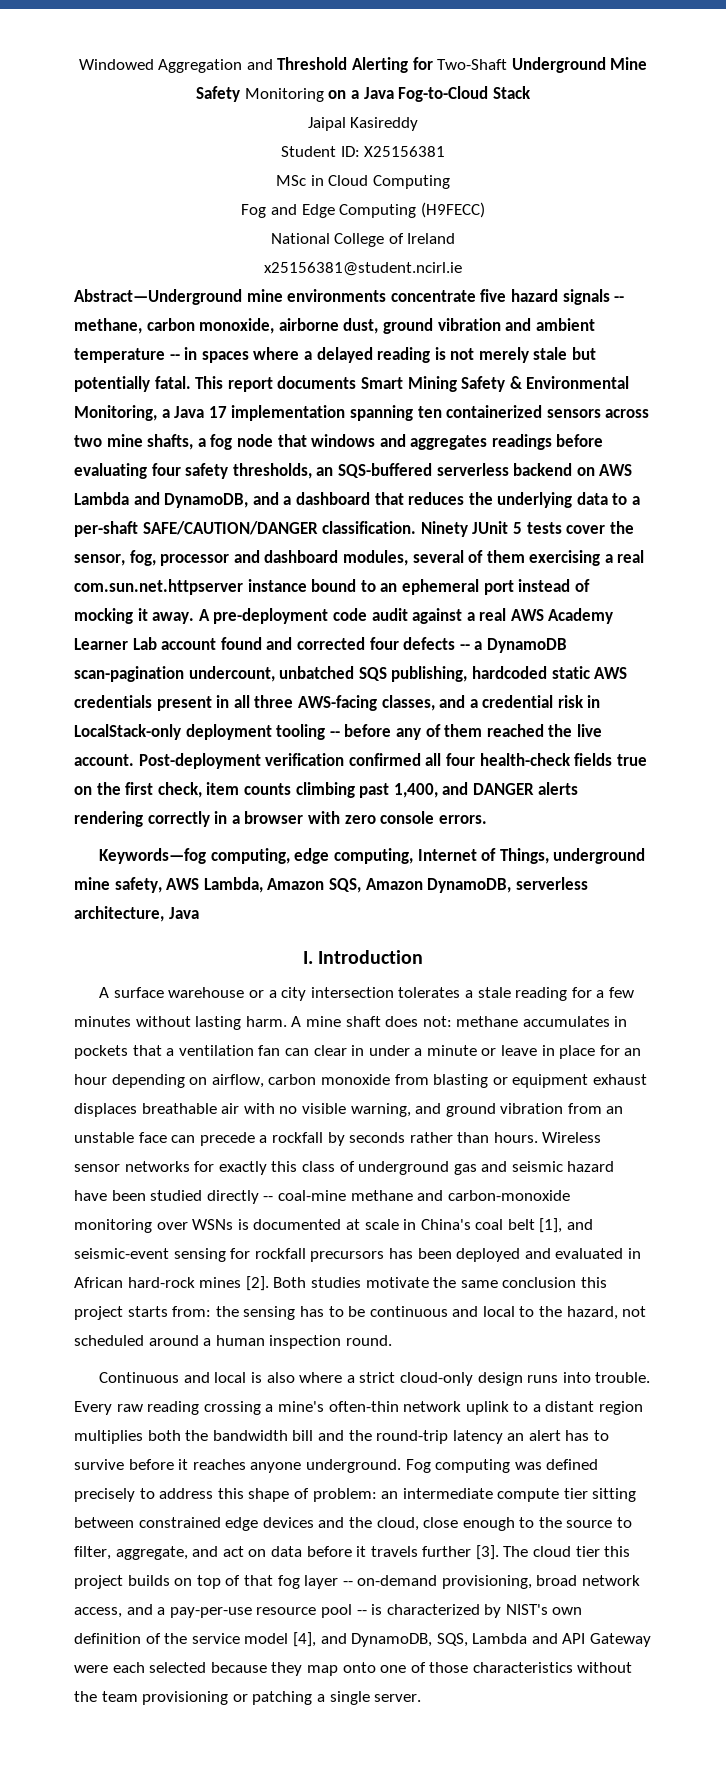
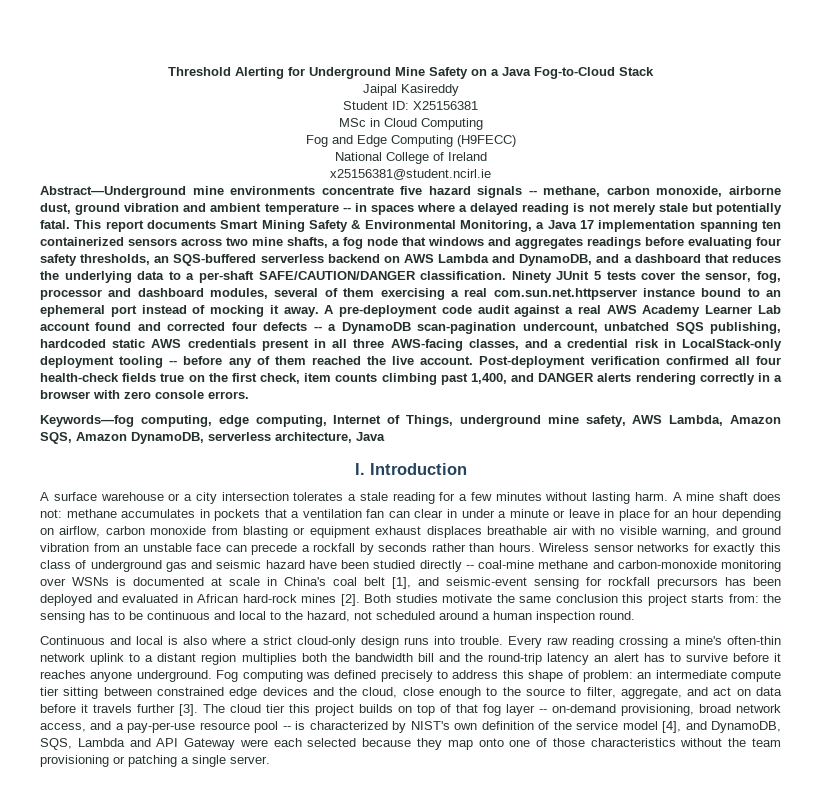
[78,59,273,73] Windowed Aggregation and -> (168, 71) none
[437,59,508,70] Two-Shaft -> (305, 71) none
[244,88,324,102] Monitoring -> (468, 73) none

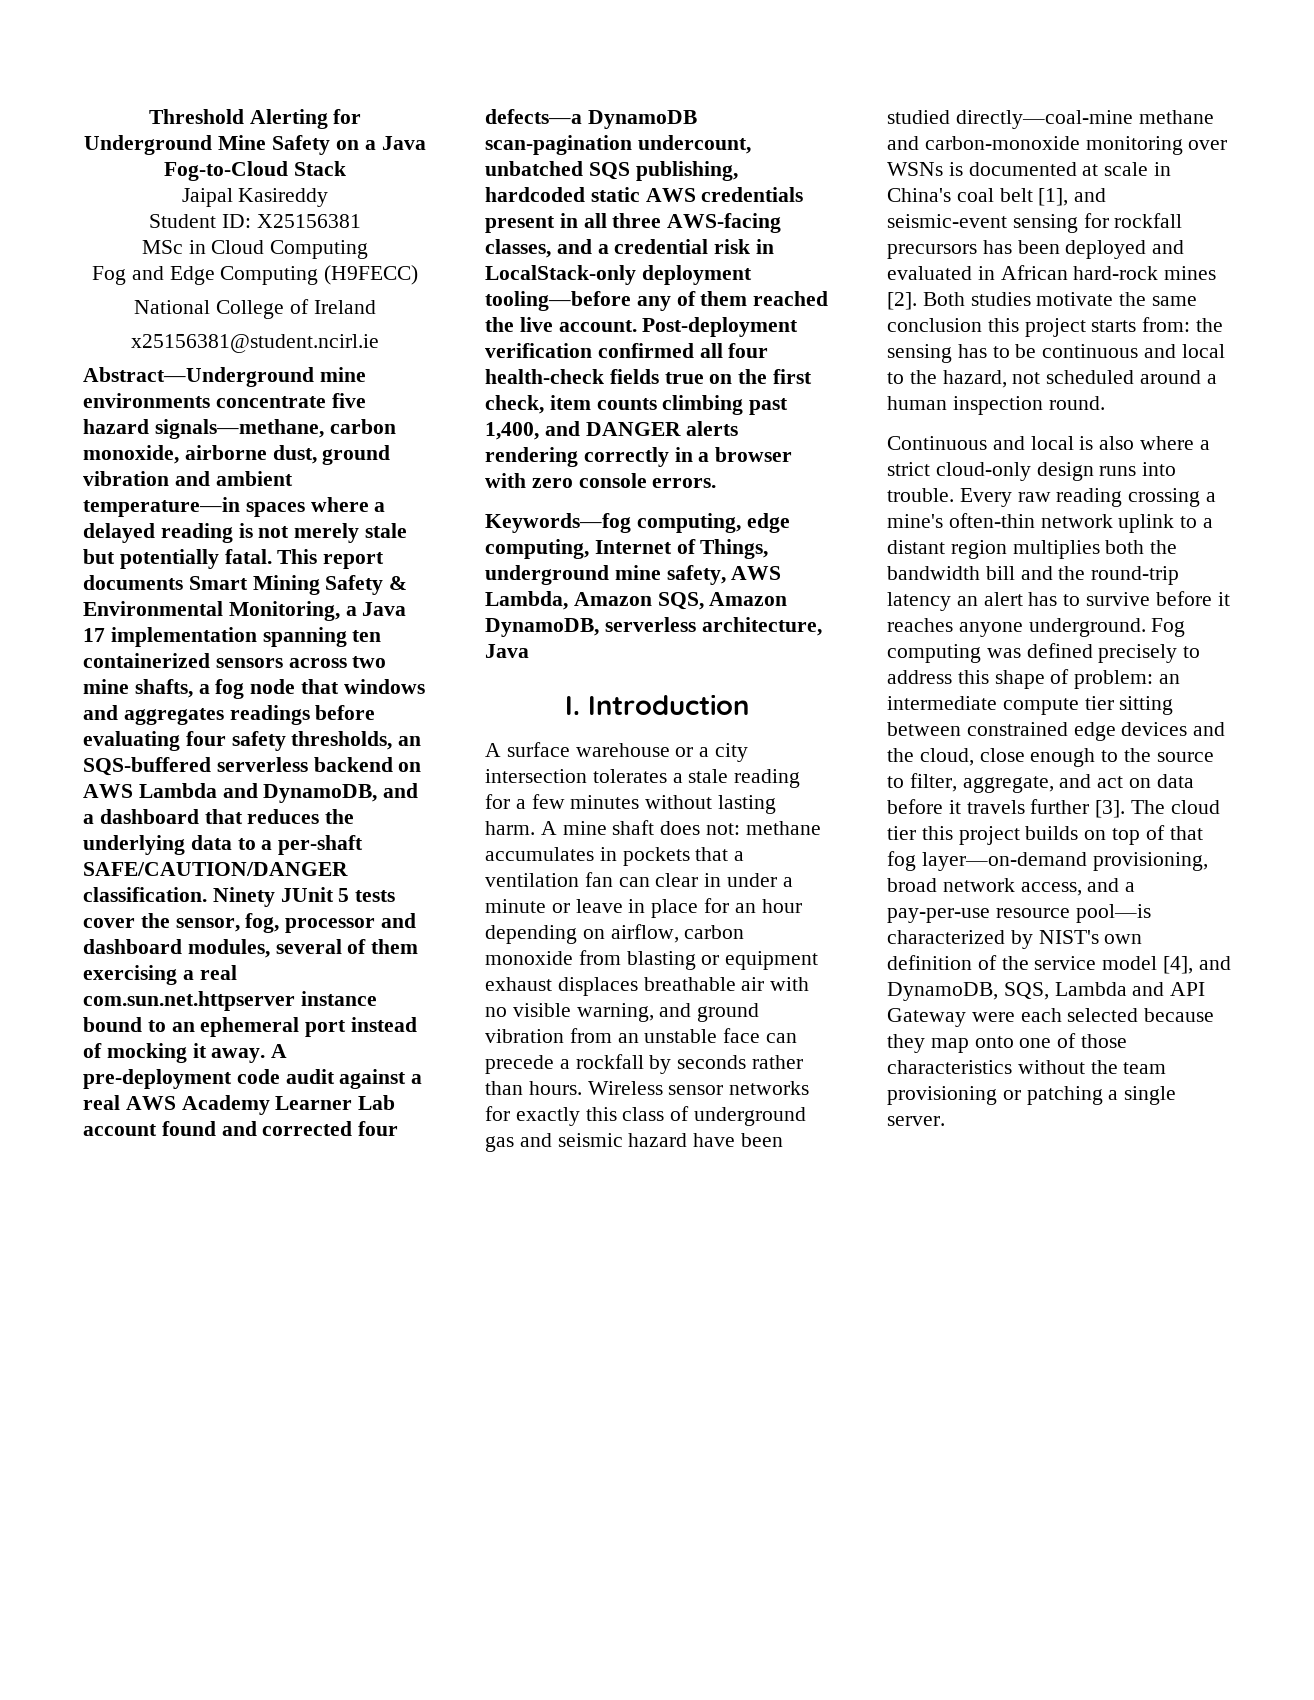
[477,186,601,198] signals -- methane, -> [154,419,324,439] signals—methane,
[264,203,367,215] temperature -- in -> [83,497,240,517] temperature—in
[263,322,337,331] defects -- a -> [485,109,582,124] defects—a
[119,356,223,368] tooling -- before -> [485,291,631,311] tooling—before
[419,560,534,572] directly -- coal-mine -> [955,110,1133,129] directly—coal-mine
[506,704,616,716] layer -- on-demand -> [921,852,1087,871] layer—on-demand
[254,721,306,733] pool -- is -> [1075,904,1151,923] pool—is

